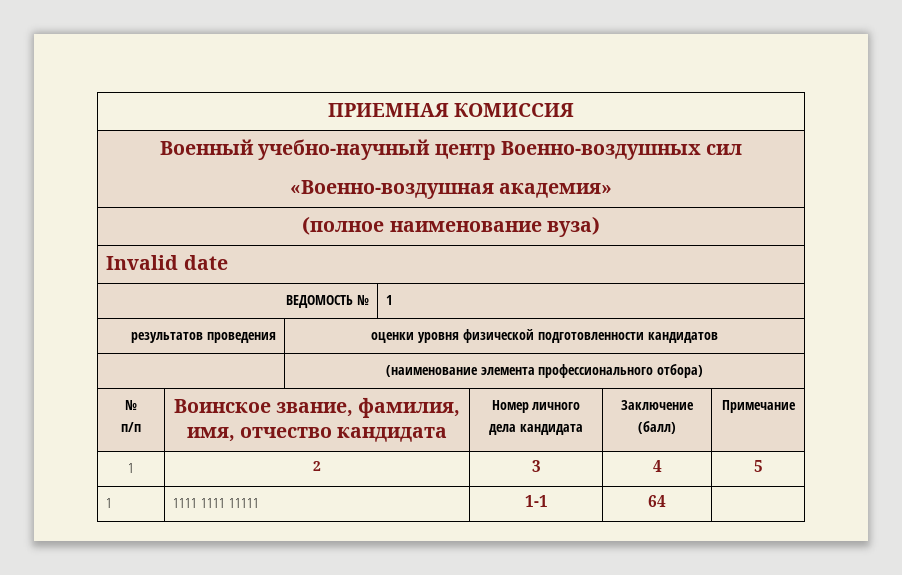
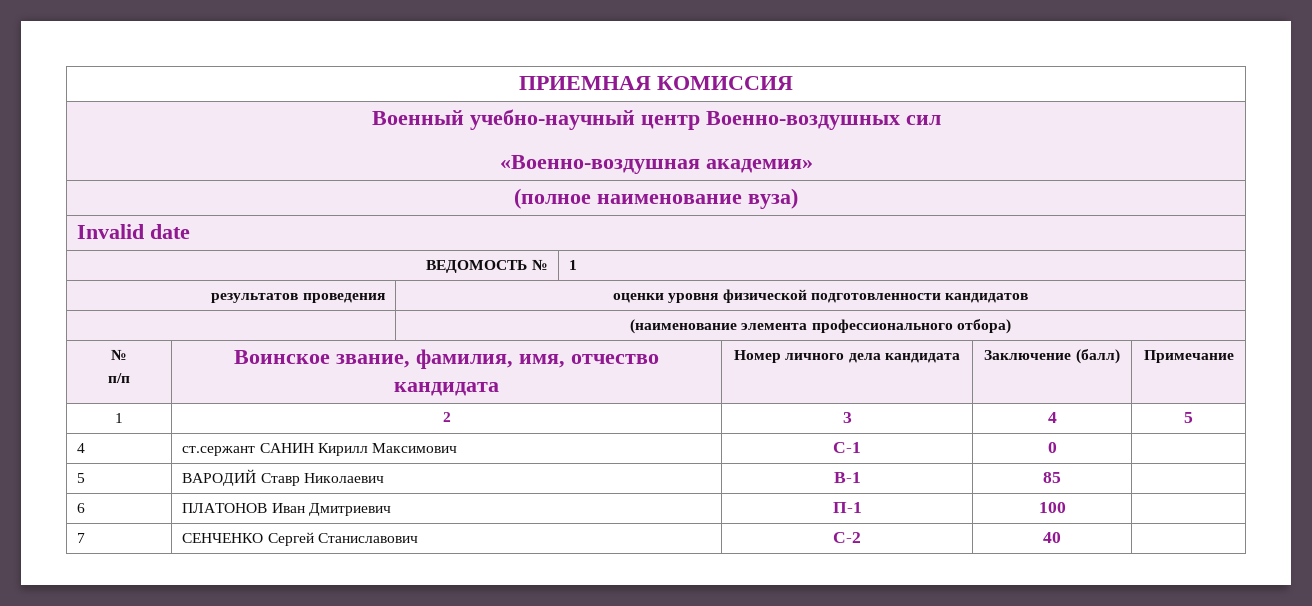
[106,498,113,508] [173,498,259,508] [524,495,548,507] [648,495,666,507] 1 | 1111 1111 11111 | 1-1 | 64 -> [77,443,86,453] [182,443,457,456] [833,442,861,453] [1047,442,1057,453] [77,473,86,483] [182,469,384,486] [833,472,861,483] [1043,472,1061,483] [77,503,86,513] [182,503,391,516] [832,502,862,513] [1038,502,1066,513] [77,533,86,543] [182,532,418,546] [833,532,861,543] [1043,532,1061,543] 4 | ст.сержант САНИН Кирилл Максимович | С-1 | 0 | // 5 | ВАРОДИЙ Ставр Николаевич | В-1 | 85 | // 6 | ПЛАТОНОВ Иван Дмитриевич | П-1 | 100 | // 7 | СЕНЧЕНКО Сергей Станиславович | С-2 | 40

